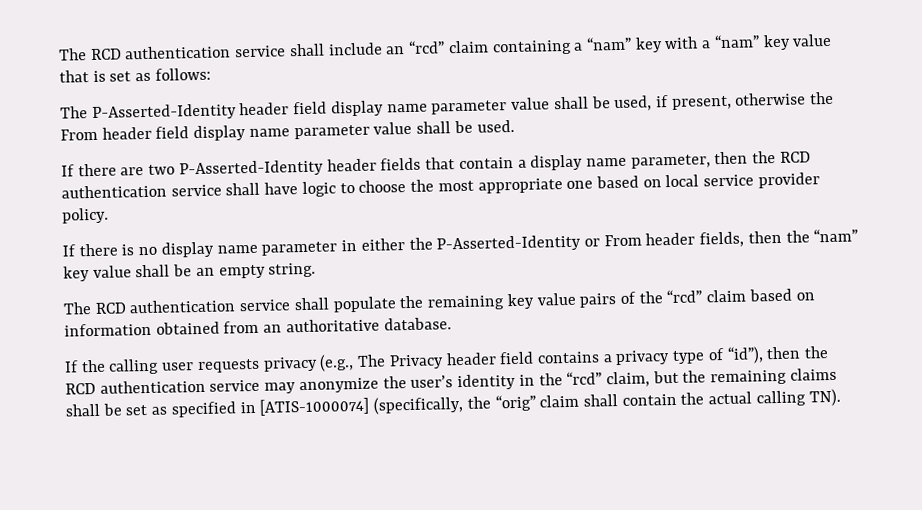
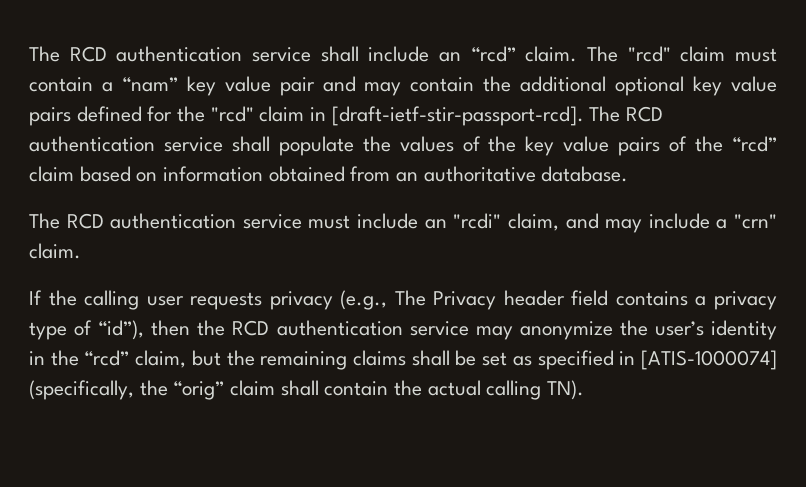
[447,33,833,56] [59,67,211,83] [60,91,835,122] [60,119,515,142] [61,150,811,178] [61,172,820,199] [62,207,109,224] [62,228,859,258] [63,262,317,282] claim containing a “nam” key with a “nam” key value that is set as follows: // The P-Asserted-Identity header field display name parameter value shall be used, if present, otherwise the From header field display name parameter value shall be used. // If there are two P-Asserted-Identity header fields that contain a display name parameter, then the RCD authentication service shall have logic to choose the most appropriate one based on local service provider policy. // If there is no display name parameter in either the P-Asserted-Identity or From header fields, then the “nam” key value shall be an empty string. // -> [525,46,777,62] [29,76,777,96] [29,106,584,126] claim. The "rcd" claim must contain a “nam” key value pair and may contain the additional optional key value pairs defined for the "rcd" claim in [draft-ietf-stir-passport-rcd].
[427,295,506,311] remaining -> [399,136,517,152] values of the
(452, 324) none -> [29,213,777,233] [29,243,81,259] // The RCD authentication service must include an "rcdi" claim, and may include a "crn" claim.

